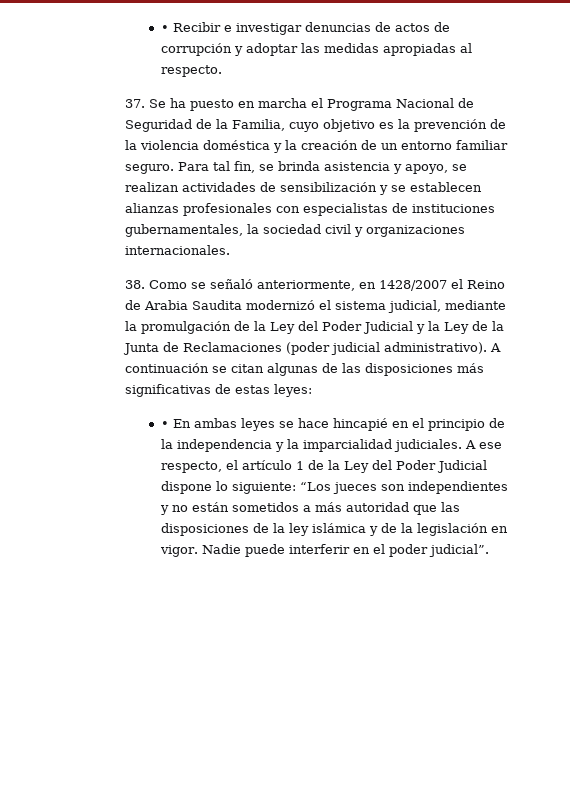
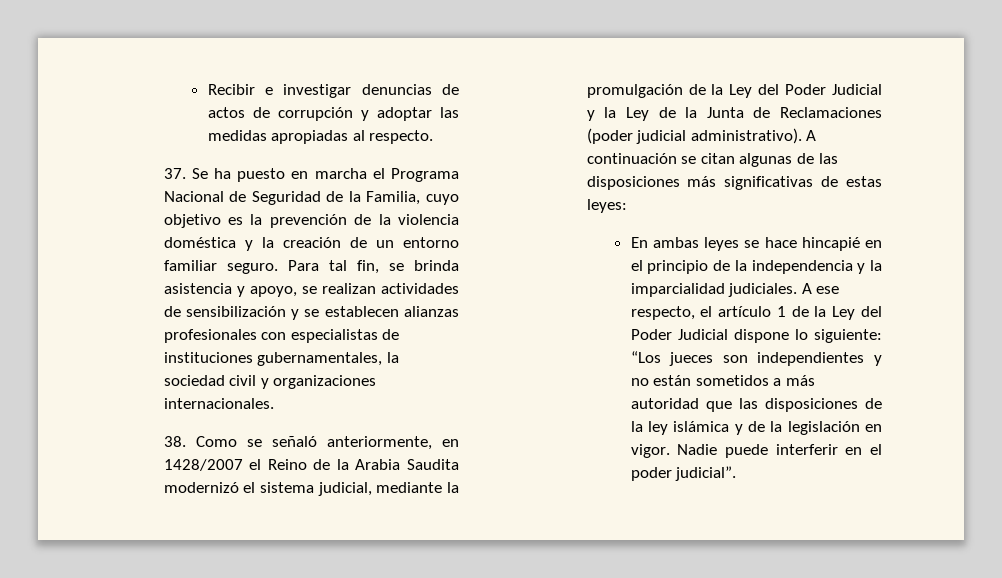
[160,25,169,32] • -> (207, 89) none
(141, 305) none -> [336,459,349,470] la
[160,421,169,428] • -> (627, 206) none

